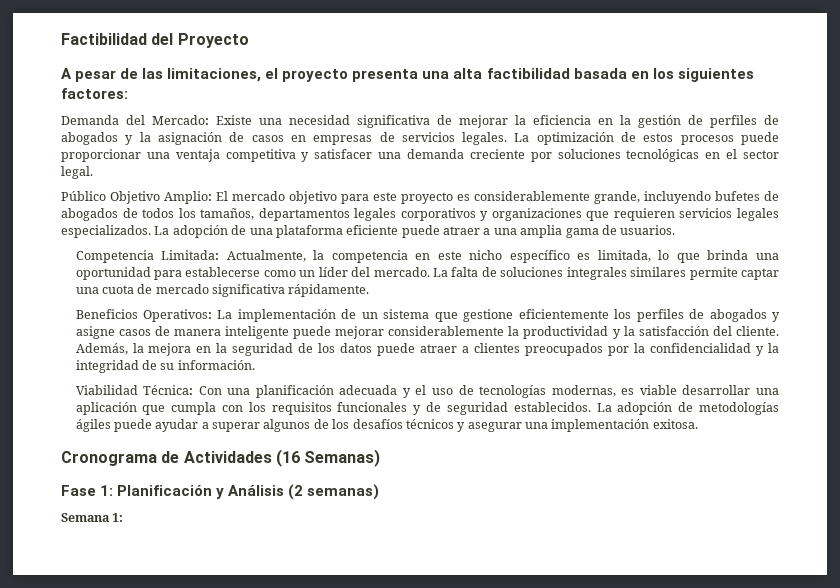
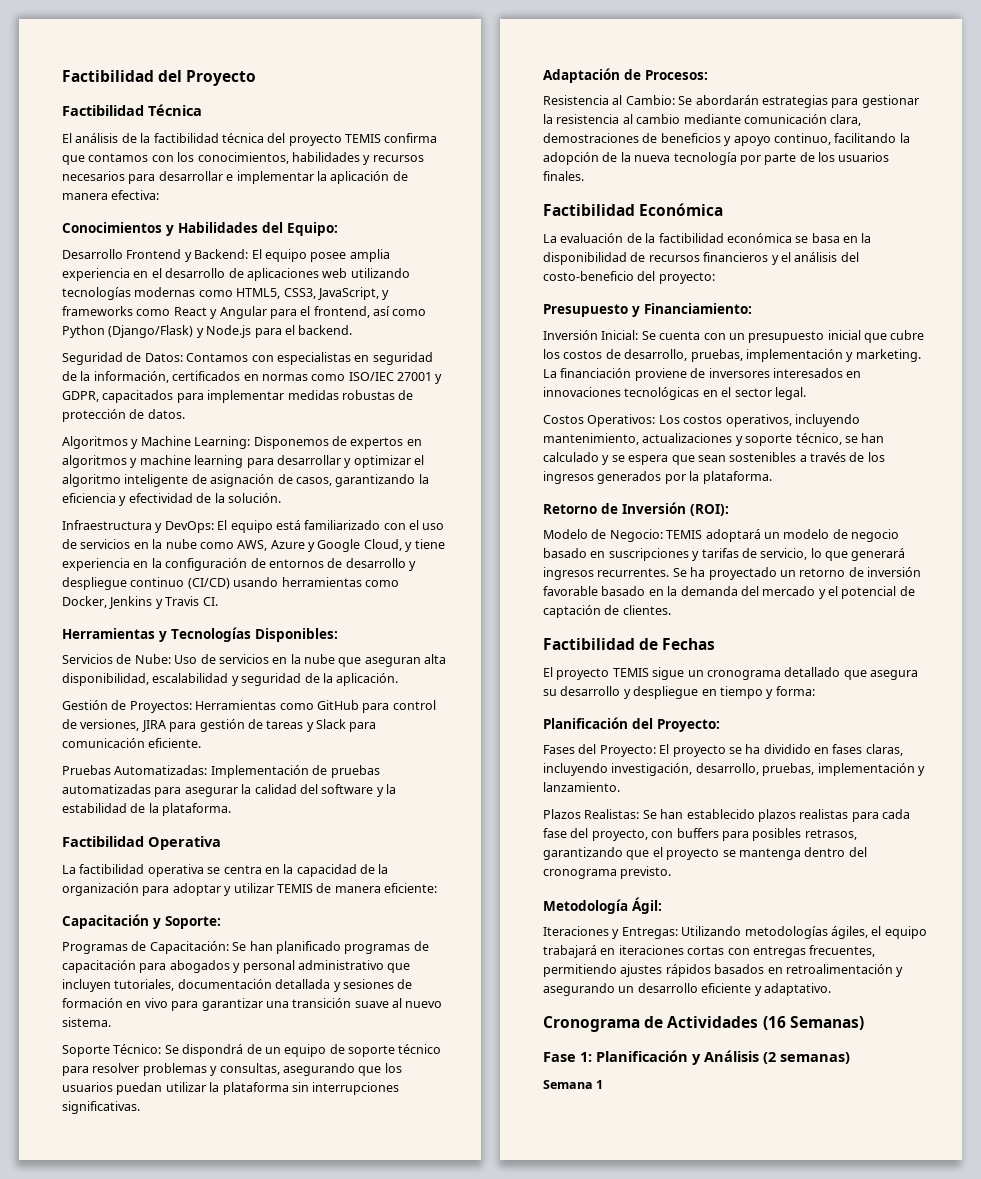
[61,68,754,82] [61,88,128,99] [61,115,779,128] [61,132,779,145] [61,149,621,162] A pesar de las limitaciones, el proyecto presenta una alta factibilidad basada en los siguientes factores: // Demanda del Mercado: Existe una necesidad significativa de mejorar la eficiencia en la gestión de perfiles de abogados y la asignación de casos en empresas de servicios legales. La optimización de estos procesos puede proporcionar una ventaja competitiva y satisfacer una demanda creciente por soluciones -> [62,104,202,116] [62,133,438,146] [62,152,424,165] [62,171,408,184] [62,190,160,200] [62,222,338,236] [62,249,390,262] [62,268,410,281] [62,287,390,300] [62,306,427,319] [62,325,353,338] [62,352,433,365] [62,371,443,384] [62,390,414,403] [62,409,185,422] [62,436,422,449] [62,455,424,468] [62,474,429,487] [62,493,281,506] [62,520,445,533] [62,539,445,552] [62,558,416,571] [62,577,399,590] [62,596,218,609] [62,627,338,642] [62,654,447,667] [62,673,399,686] [62,700,436,713] [62,719,377,732] [62,738,202,748] [62,765,380,778] [62,784,396,797] [62,803,232,816] [62,836,221,850] [62,864,389,877] [62,883,437,896] [62,914,221,929] [62,941,429,954] [62,960,411,973] [62,979,413,992] [62,998,443,1011] [62,1017,111,1027] [62,1044,442,1057] [62,1063,402,1076] [62,1082,400,1095] [62,1101,140,1114] [543,68,708,83] [543,95,919,108] [543,114,862,126] [543,133,910,146] [543,152,890,165] [543,171,584,181] [543,203,724,216] [543,233,872,243] [543,252,859,265] [543,271,715,284] [543,303,752,317] [543,330,925,343] [543,349,921,362] [543,368,862,381] [543,387,621,397] Factibilidad Técnica // El análisis de la factibilidad técnica del proyecto TEMIS confirma que contamos con los conocimientos, habilidades y recursos necesarios para desarrollar e implementar la aplicación de manera efectiva: // Conocimientos y Habilidades del Equipo: // Desarrollo Frontend y Backend: El equipo posee amplia experiencia en el desarrollo de aplicaciones web utilizando tecnologías modernas como HTML5, CSS3, JavaScript, y frameworks como React y Angular para el frontend, así como Python (Django/Flask) y Node.js para el backend. // Seguridad de Datos: Contamos con especialistas en seguridad de la información, certificados en normas como ISO/IEC 27001 y GDPR, capacitados para implementar medidas robustas de protección de datos. // Algoritmos y Machine Learning: Disponemos de expertos en algoritmos y machine learning para desarrollar y optimizar el algoritmo inteligente de asignación de casos, garantizando la eficiencia y efectividad de la solución. // Infraestructura y DevOps: El equipo está familiarizado con el uso de servicios en la nube como AWS, Azure y Google Cloud, y tiene experiencia en la configuración de entornos de desarrollo y despliegue continuo (CI/CD) usando herramientas como Docker, Jenkins y Travis CI. // Herramientas y Tecnologías Disponibles: // Servicios de Nube: Uso de servicios en la nube que aseguran alta disponibilidad, escalabilidad y seguridad de la aplicación. // Gestión de Proyectos: Herramientas como GitHub para control de versiones, JIRA para gestión de tareas y Slack para comunicación eficiente. // Pruebas Automatizadas: Implementación de pruebas automatizadas para asegurar la calidad del software y la estabilidad de la plataforma. // Factibilidad Operativa // La factibilidad operativa se centra en la capacidad de la organización para adoptar y utilizar TEMIS de manera eficiente: // Capacitación y Soporte: // Programas de Capacitación: Se han planificado programas de capacitación para abogados y personal administrativo que incluyen tutoriales, documentación detallada y sesiones de formación en vivo para garantizar una transición suave al nuevo sistema. // Soporte Técnico: Se dispondrá de un equipo de soporte técnico para resolver problemas y consultas, asegurando que los usuarios puedan utilizar la plataforma sin interrupciones significativas. // Adaptación de Procesos: // Resistencia al Cambio: Se abordarán estrategias para gestionar la resistencia al cambio mediante comunicación clara, demostraciones de beneficios y apoyo continuo, facilitando la adopción de la nueva tecnología por parte de los usuarios finales. // Factibilidad Económica // La evaluación de la factibilidad económica se basa en la disponibilidad de recursos financieros y el análisis del costo-beneficio del proyecto: // Presupuesto y Financiamiento: // Inversión Inicial: Se cuenta con un presupuesto inicial que cubre los costos de desarrollo, pruebas, implementación y marketing. La financiación proviene de inversores interesados en innovaciones
[61,191,779,204] [61,208,780,221] [61,225,676,238] [75,250,780,263] [75,267,779,280] [75,284,370,297] [75,309,781,322] [75,326,780,339] [75,343,779,356] [75,360,255,373] [75,385,779,398] [75,402,779,415] [75,419,698,432] Público Objetivo Amplio: El mercado objetivo para este proyecto es considerablemente grande, incluyendo bufetes de abogados de todos los tamaños, departamentos legales corporativos y organizaciones que requieren servicios legales especializados. La adopción de una plataforma eficiente puede atraer a una amplia gama de usuarios. // Competencia Limitada: Actualmente, la competencia en este nicho específico es limitada, lo que brinda una oportunidad para establecerse como un líder del mercado. La falta de soluciones integrales similares permite captar una cuota de mercado significativa rápidamente. // Beneficios Operativos: La implementación de un sistema que gestione eficientemente los perfiles de abogados y asigne casos de manera inteligente puede mejorar considerablemente la productividad y la satisfacción del cliente. Además, la mejora en la seguridad de los datos puede atraer a clientes preocupados por la confidencialidad y la integridad de su información. // Viabilidad Técnica: Con una planificación adecuada y el uso de tecnologías modernas, es viable desarrollar una aplicación que cumpla con los requisitos funcionales y de seguridad establecidos. La adopción de metodologías ágiles puede ayudar a superar algunos de los desafíos técnicos y asegurar una implementación exitosa. -> [543,414,860,427] [543,433,885,446] [543,452,885,465] [543,471,772,484] [543,502,729,516] [543,529,899,542] [543,548,906,561] [543,567,921,580] [543,586,915,599] [543,605,671,618] [543,638,716,650] [543,667,918,680] [543,686,815,699] [543,717,720,732] [543,744,903,757] [543,763,925,776] [543,782,620,792] [543,809,910,822] [543,828,857,841] [543,847,867,860] [543,866,672,879] [543,897,662,914] [543,926,927,939] [543,945,876,958] [543,964,904,977] [543,983,831,996] Costos Operativos: Los costos operativos, incluyendo mantenimiento, actualizaciones y soporte técnico, se han calculado y se espera que sean sostenibles a través de los ingresos generados por la plataforma. // Retorno de Inversión (ROI): // Modelo de Negocio: TEMIS adoptará un modelo de negocio basado en suscripciones y tarifas de servicio, lo que generará ingresos recurrentes. Se ha proyectado un retorno de inversión favorable basado en la demanda del mercado y el potencial de captación de clientes. // Factibilidad de Fechas // El proyecto TEMIS sigue un cronograma detallado que asegura su desarrollo y despliegue en tiempo y forma: // Planificación del Proyecto: // Fases del Proyecto: El proyecto se ha dividido en fases claras, incluyendo investigación, desarrollo, pruebas, implementación y lanzamiento. // Plazos Realistas: Se han establecido plazos realistas para cada fase del proyecto, con buffers para posibles retrasos, garantizando que el proyecto se mantenga dentro del cronograma previsto. // Metodología Ágil: // Iteraciones y Entregas: Utilizando metodologías ágiles, el equipo trabajará en iteraciones cortas con entregas frecuentes, permitiendo ajustes rápidos basados en retroalimentación y asegurando un desarrollo eficiente y adaptativo.
[112,513,124,522] 1: -> [596,1080,604,1089] 1

